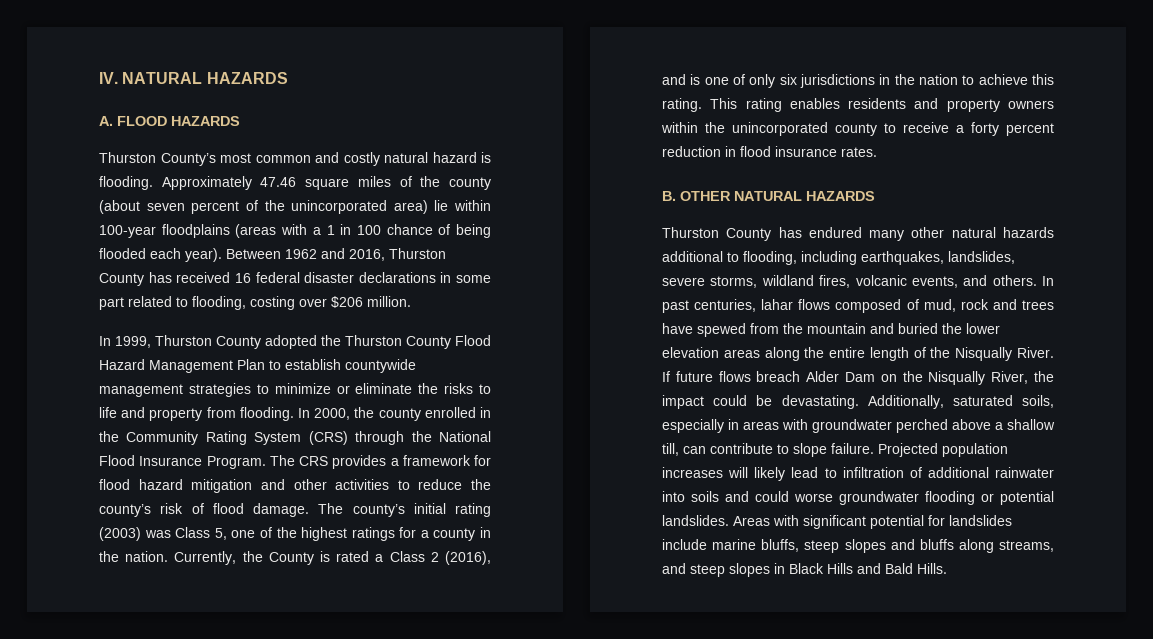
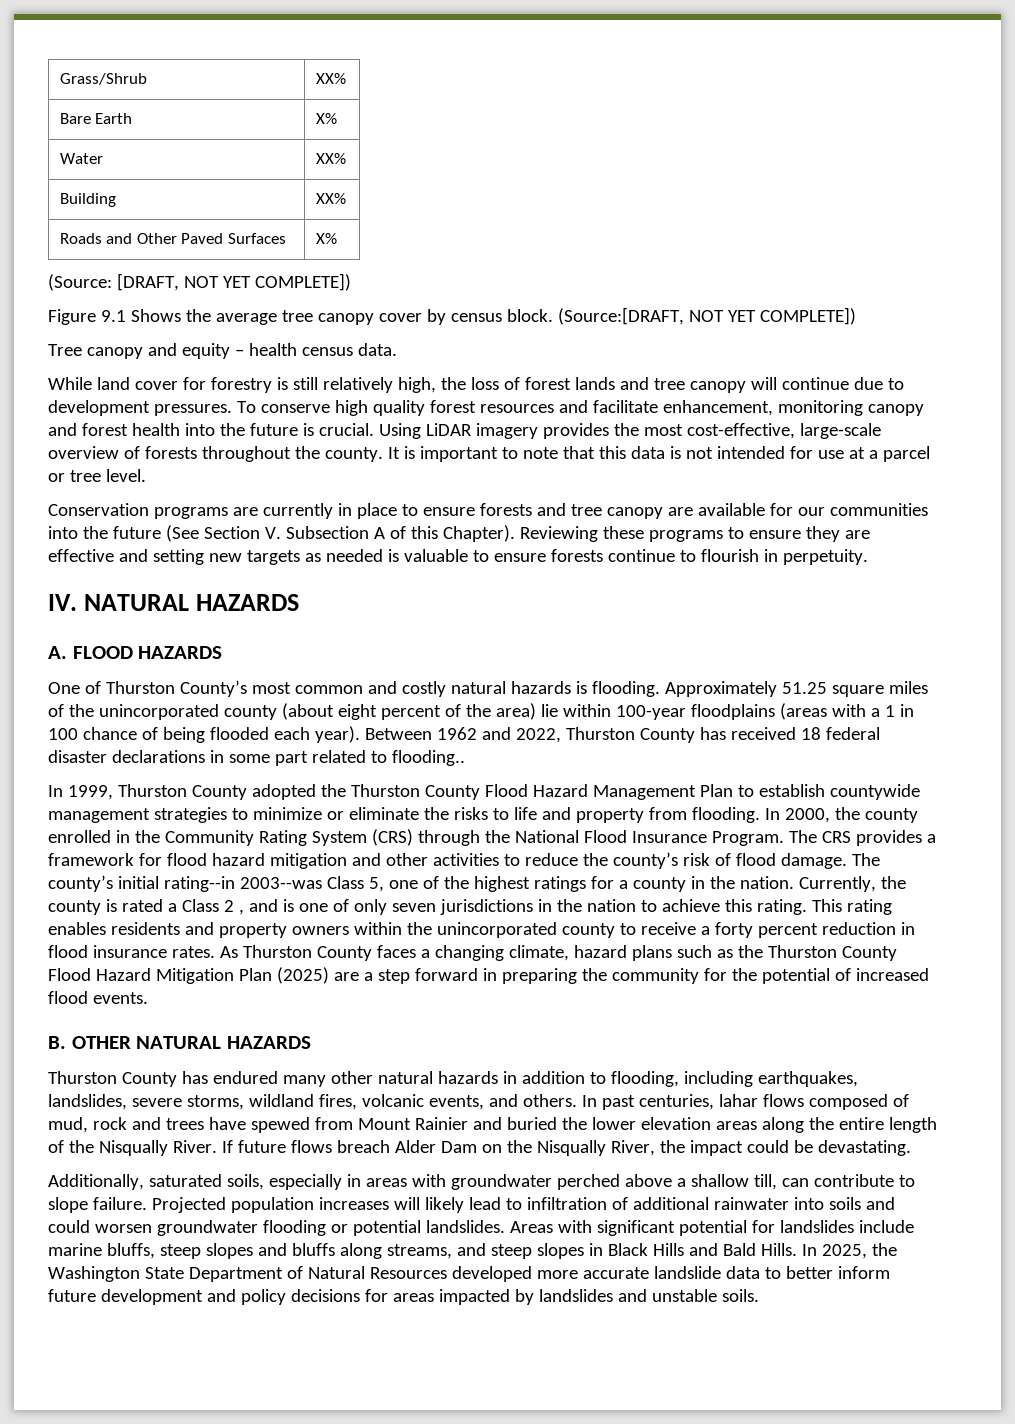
(99, 78) none -> [60,73,148,85] [316,73,347,84] [60,113,133,124] [316,113,338,124] [60,153,104,164] [316,153,347,164] [60,193,117,207] [316,193,347,204] [60,233,286,244] [316,233,338,244] [48,273,351,291] [48,307,856,325] [48,343,397,359] [48,377,904,393] [48,400,924,416] [48,423,881,439] [48,446,930,462] [48,469,146,482] [48,503,928,519] [48,525,870,542] [48,549,868,565] Grass/Shrub | XX% // Bare Earth | X% // Water | XX% // Building | XX% // Roads and Other Paved Surfaces | X% // (Source: [DRAFT, NOT YET COMPLETE]) // Figure 9.1 Shows the average tree canopy cover by census block. (Source:[DRAFT, NOT YET COMPLETE]) // Tree canopy and equity – health census data. // While land cover for forestry is still relatively high, the loss of forest lands and tree canopy will continue due to development pressures. To conserve high quality forest resources and facilitate enhancement, monitoring canopy and forest health into the future is crucial. Using LiDAR imagery provides the most cost-effective, large-scale overview of forests throughout the county. It is important to note that this data is not intended for use at a parcel or tree level. // Conservation programs are currently in place to ensure forests and tree canopy are available for our communities into the future (See Section V. Subsection A of this Chapter). Reviewing these programs to ensure they are effective and setting new targets as needed is valuable to ensure forests continue to flourish in perpetuity. //
(240, 121) none -> [48,681,101,694] One of
[432,152,477,163] hazard -> [510,681,571,694] hazards
[260,177,297,187] 47.46 -> [781,682,827,694] 51.25
(441, 181) none -> [98,704,219,720] unincorporated
[146,203,185,211] seven -> [337,704,377,720] eight
[291,200,388,214] unincorporated -> (491, 710) none
[349,249,385,261] 2016, -> [515,728,561,743] 2022,
[234,273,251,283] 16 -> [800,727,821,740] 18
[192,296,411,310] flooding, costing over $206 million. -> [391,750,465,766] flooding..
[455,503,491,517] [99,527,171,541] rating (2003) was -> [163,876,322,892] rating--in 2003--was
[268,552,314,565] County -> [48,900,101,915] county
[444,551,491,565] (2016), -> [238,909,244,915] ,
[779,74,797,85] six -> [391,903,436,912] seven
(877, 152) none -> [219,945,897,961] [48,967,929,984] [48,991,148,1004] As Thurston County faces a changing climate, hazard plans such as the Thurston County Flood Hazard Mitigation Plan (2025) are a step forward in preparing the community for the potential of increased flood events.
[662,251,723,262] additional -> [502,1071,585,1084] in addition
[783,323,866,334] the mountain -> [357,1117,468,1130] Mount Rainier
(859, 402) none -> (911, 1148) //
[794,493,833,502] worse -> [94,1224,152,1233] worsen
(947, 568) none -> [801,1243,897,1259] [48,1266,890,1282] [48,1289,759,1305] In 2025, the Washington State Department of Natural Resources developed more accurate landslide data to better inform future development and policy decisions for areas impacted by landslides and unstable soils.

